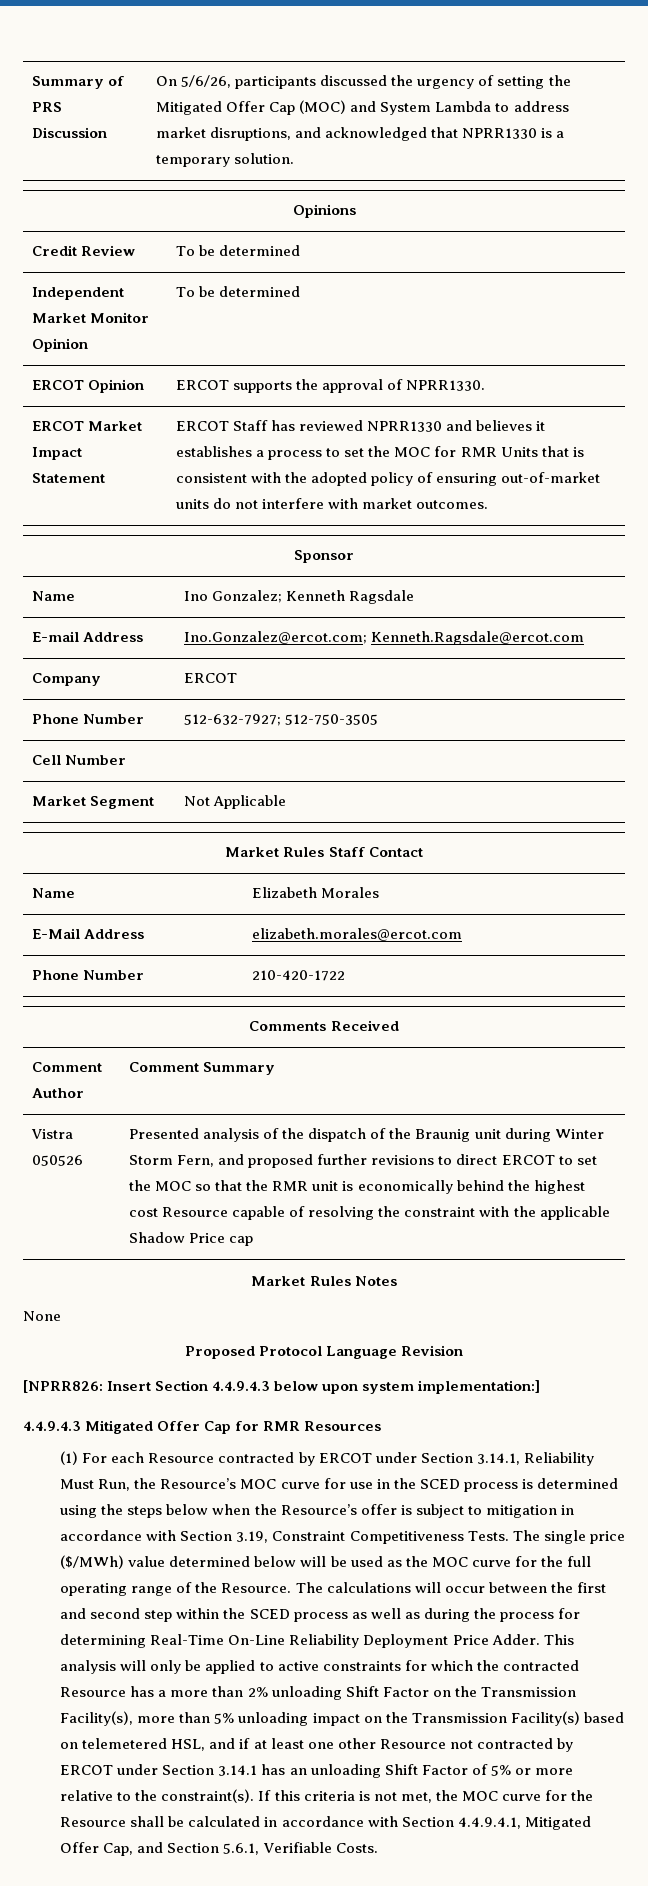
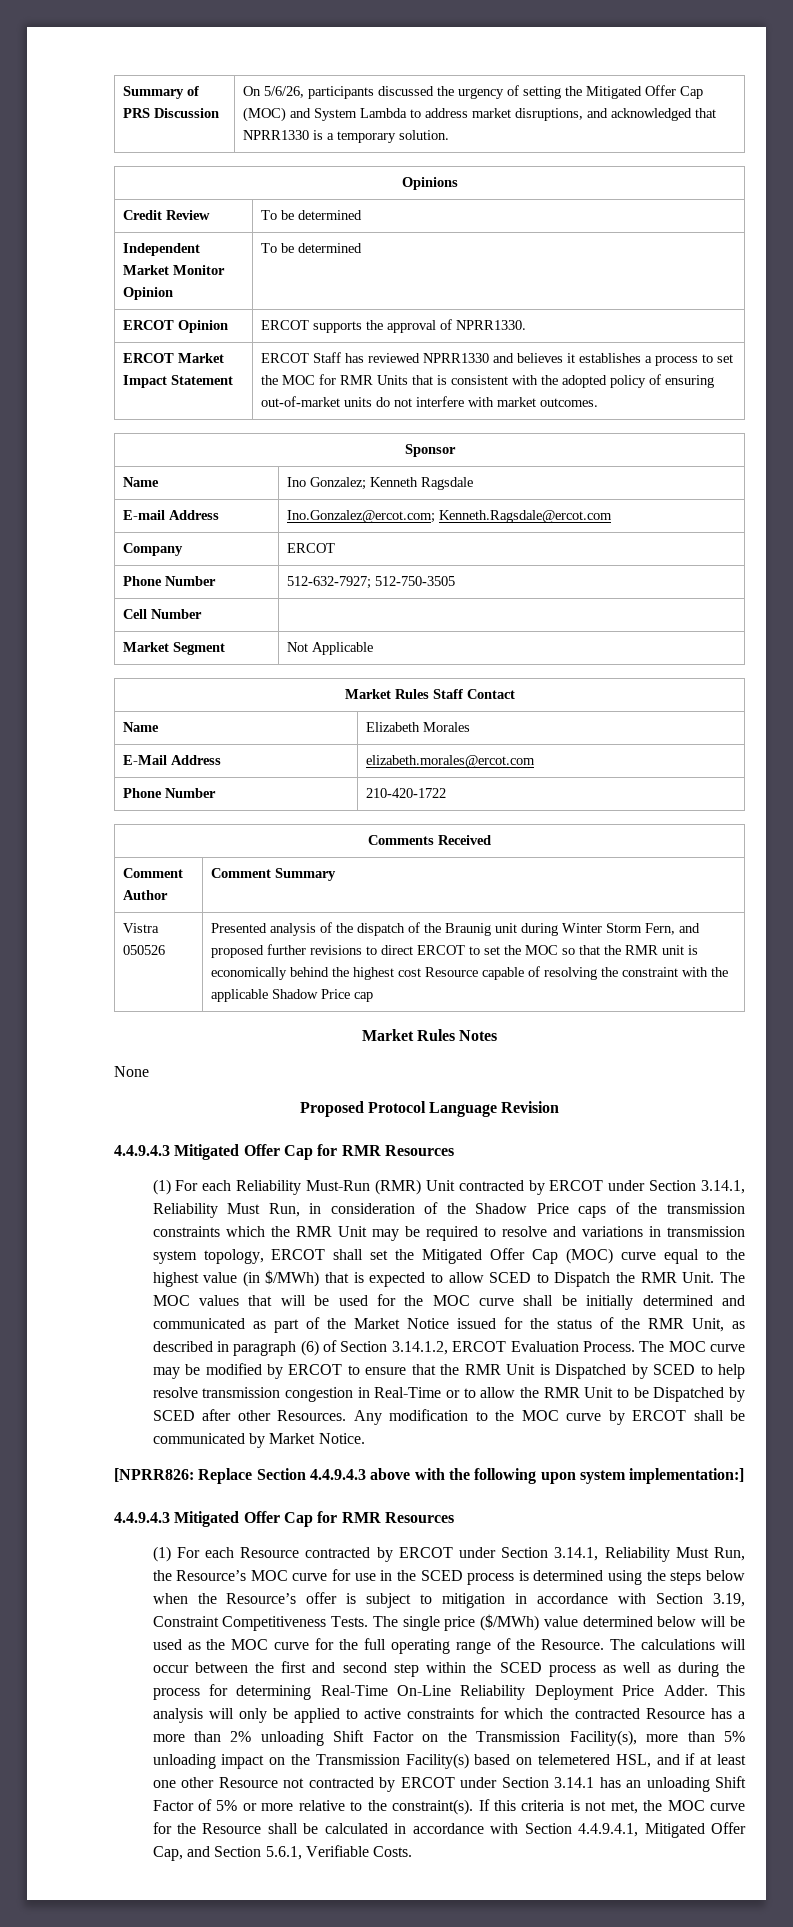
(464, 1350) none -> [114,1144,454,1160] [152,1179,745,1195] [152,1202,745,1218] [152,1226,745,1241] [152,1248,745,1264] [152,1270,745,1287] [152,1294,746,1310] [152,1317,746,1333] [152,1340,745,1356] [152,1363,745,1379] [152,1387,745,1402] [152,1409,745,1425] [152,1433,365,1448] // 4.4.9.4.3 Mitigated Offer Cap for RMR Resources // (1) For each Reliability Must-Run (RMR) Unit contracted by ERCOT under Section 3.14.1, Reliability Must Run, in consideration of the Shadow Price caps of the transmission constraints which the RMR Unit may be required to resolve and variations in transmission system topology, ERCOT shall set the Mitigated Offer Cap (MOC) curve equal to the highest value (in $/MWh) that is expected to allow SCED to Dispatch the RMR Unit. The MOC values that will be used for the MOC curve shall be initially determined and communicated as part of the Market Notice issued for the status of the RMR Unit, as described in paragraph (6) of Section 3.14.1.2, ERCOT Evaluation Process. The MOC curve may be modified by ERCOT to ensure that the RMR Unit is Dispatched by SCED to help resolve transmission congestion in Real-Time or to allow the RMR Unit to be Dispatched by SCED after other Resources. Any modification to the MOC curve by ERCOT shall be communicated by Market Notice.
[107,1381,152,1391] Insert -> [198,1468,253,1484] Replace
[274,1381,319,1391] below -> [370,1468,537,1484] above with the following

